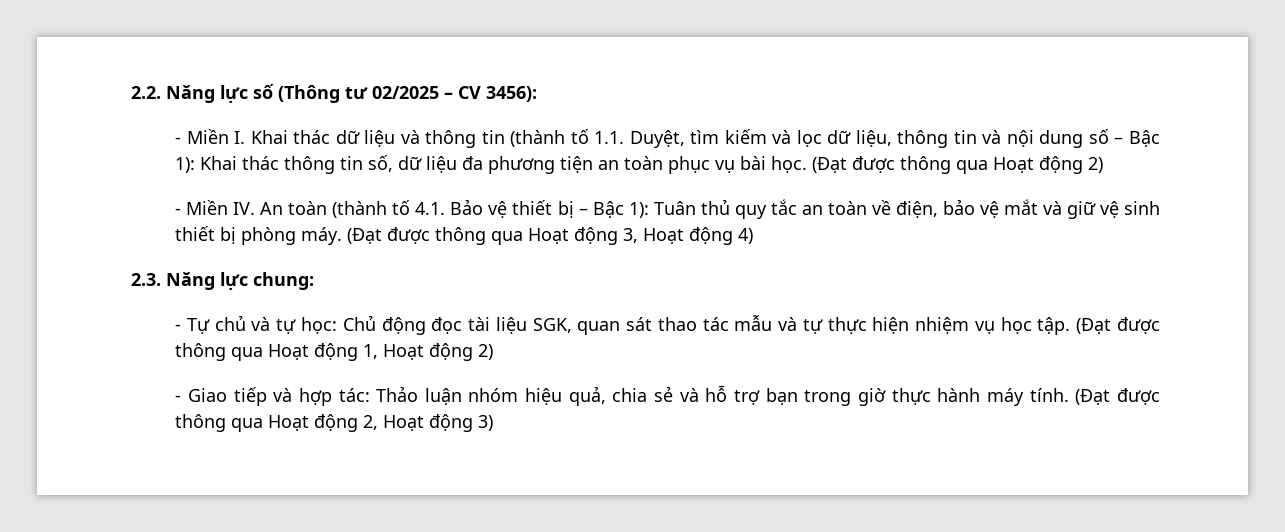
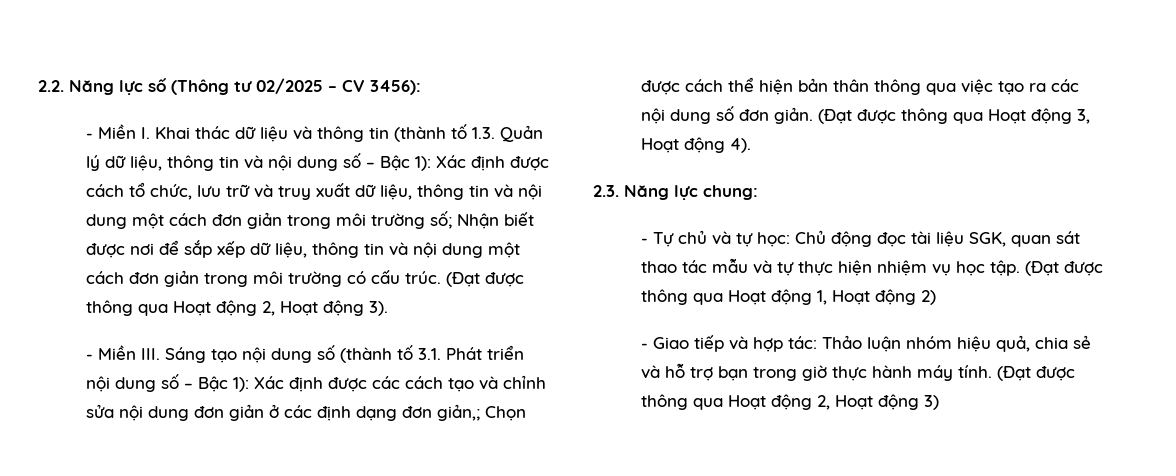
[594,129,822,148] 1.1. Duyệt, tìm kiếm và lọc -> [472,125,544,142] [86,155,101,171] 1.3. Quản lý
[200,155,1104,174] [175,199,1161,219] [175,226,343,245] Khai thác thông tin số, dữ liệu đa phương tiện an toàn phục vụ bài học. (Đạt được thông qua Hoạt động 2) // - Miền IV. An toàn (thành tố 4.1. Bảo vệ thiết bị – Bậc 1): Tuân thủ quy tắc an toàn về điện, bảo vệ mắt và giữ vệ sinh thiết bị phòng máy. -> [436,155,550,171] [86,182,543,200] [86,211,535,229] [86,240,521,258] [86,270,525,287] [86,300,389,316] [86,345,525,363] [86,374,547,392] [86,404,527,421] [641,77,1080,95] [641,106,814,124] Xác định được cách tổ chức, lưu trữ và truy xuất dữ liệu, thông tin và nội dung một cách đơn giản trong môi trường số; Nhận biết được nơi để sắp xếp dữ liệu, thông tin và nội dung một cách đơn giản trong môi trường có cấu trúc. (Đạt được thông qua Hoạt động 2, Hoạt động 3). // - Miền III. Sáng tạo nội dung số (thành tố 3.1. Phát triển nội dung số – Bậc 1): Xác định được các cách tạo và chỉnh sửa nội dung đơn giản ở các định dạng đơn giản,; Chọn được cách thể hiện bản thân thông qua việc tạo ra các nội dung số đơn giản.
[738,228,754,244] 4) -> [730,138,752,153] 4).

